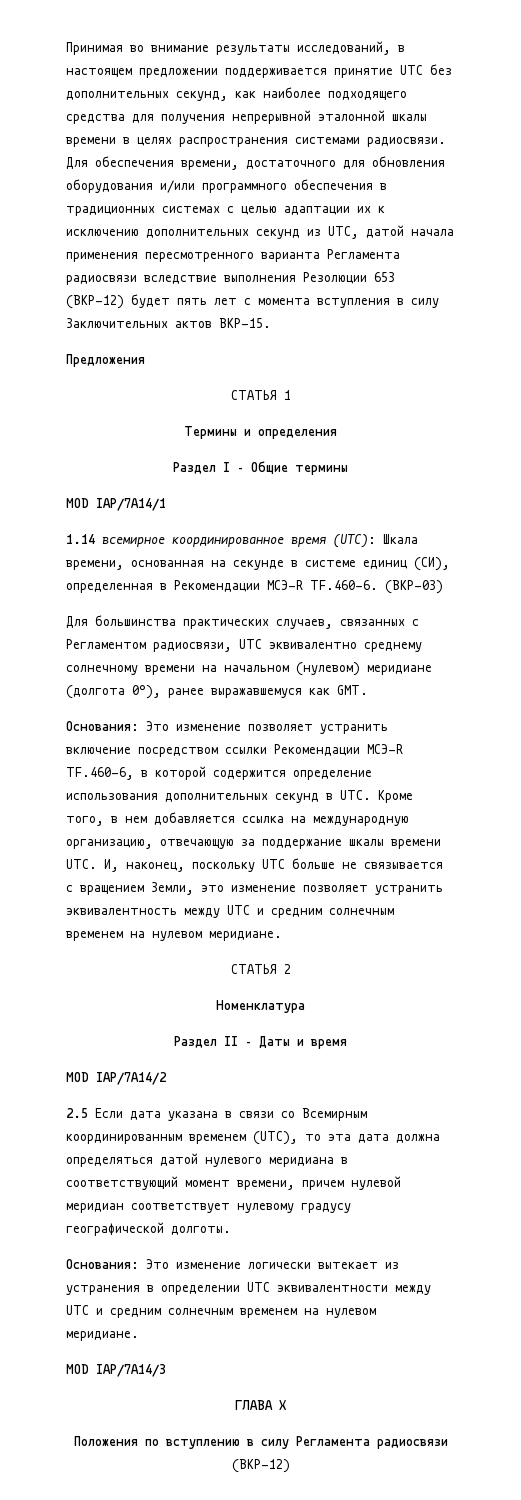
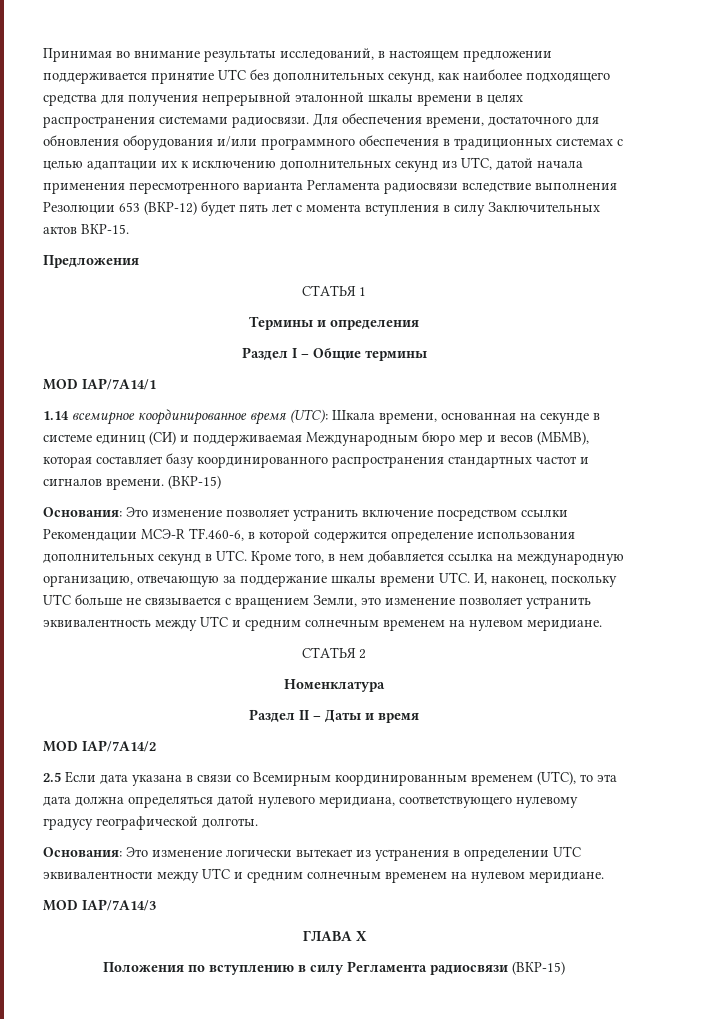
[414,557,450,571] [66,580,443,594] [66,615,419,629] [66,639,422,652] [66,662,432,676] [66,685,368,699] (CИ), определенная в Рекомендации МСЭ-R TF.460-6. (ВКР-03) // Для большинства практических случаев, связанных с Регламентом радиосвязи, UTC эквивалентно среднему солнечному времени на начальном (нулевом) меридиане (долгота 0°), ранее выражавшемуся как GMT. -> [149,431,589,446] [43,453,589,468] [43,475,221,490] (CИ) и поддерживаемая Международным бюро мер и весов (МБМВ), которая составляет базу координированного распространения стандартных частот и сигналов времени. (ВКР-15)
[269,1157,348,1167] [66,1176,401,1190] [66,1203,230,1213] меридиана в соответствующий момент времени, причем нулевой меридиан соответствует -> [319,796,512,808] меридиана, соответствующего
[231,1459,290,1473] (ВКР-12) -> [512,961,565,975] (ВКР-15)

